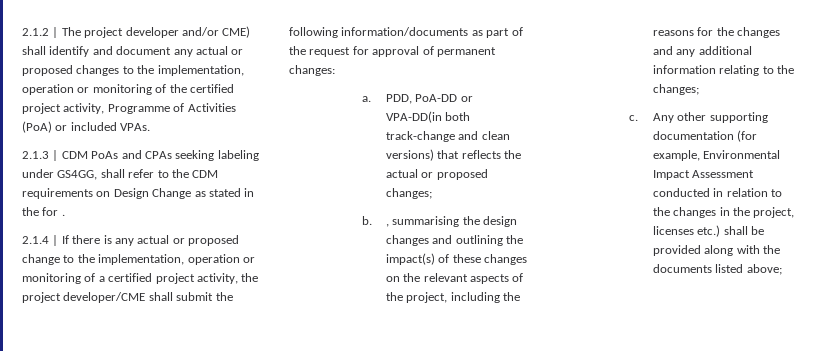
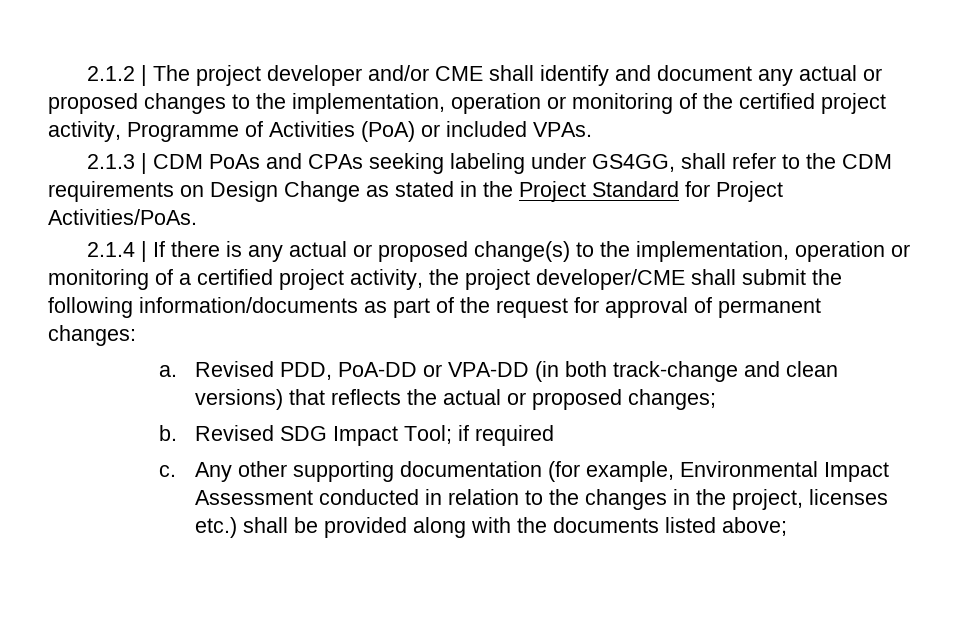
[222,26,251,38] CME) -> [434,66,483,81] CME
[42,207,65,216] for . -> [519,181,783,202] [48,209,197,225] Project Standard for Project Activities/PoAs.
[22,254,60,265] change -> [473,241,570,262] change(s)
(371, 99) none -> [195,361,275,377] Revised
[385,111,442,123] VPA-DD(in -> [448,361,560,382] VPA-DD (in
[385,216,517,227] [385,235,523,246] [385,253,527,265] [385,273,524,284] [385,292,520,303] [652,27,780,38] [652,46,752,57] [652,65,794,76] [652,84,699,95] , summarising the design changes and outlining the impact(s) of these changes on the relevant aspects of the project, including the reasons for the changes and any additional information relating to the changes; -> [195,425,555,446] Revised SDG Impact Tool; if required

